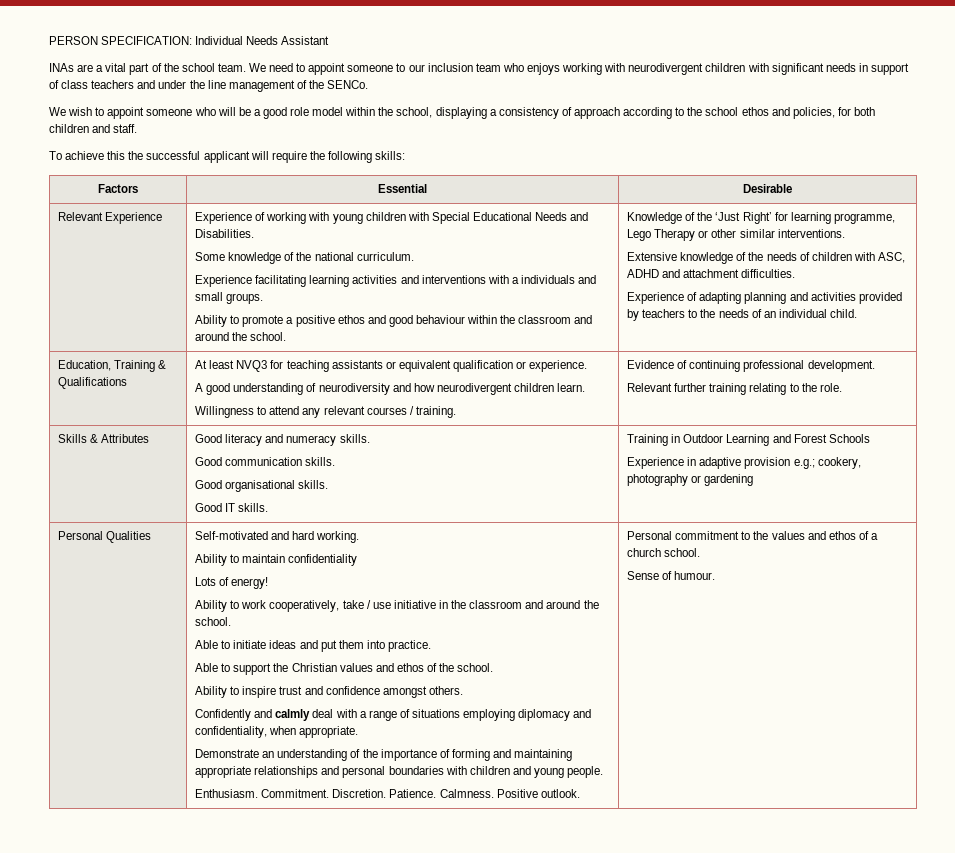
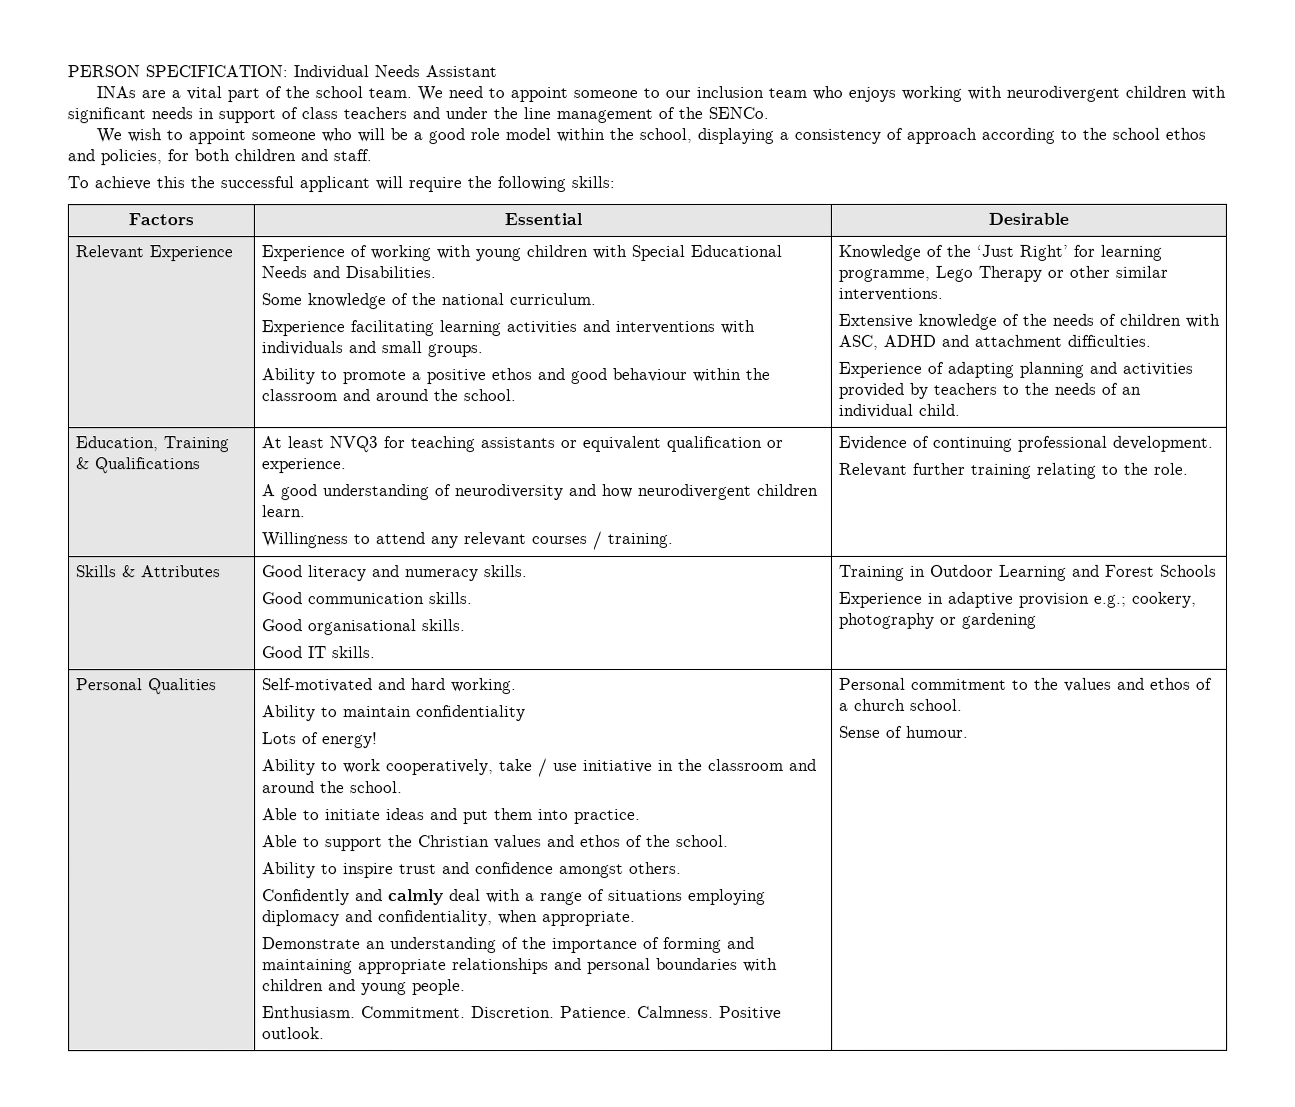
[511,277,519,284] a -> (755, 326) none

